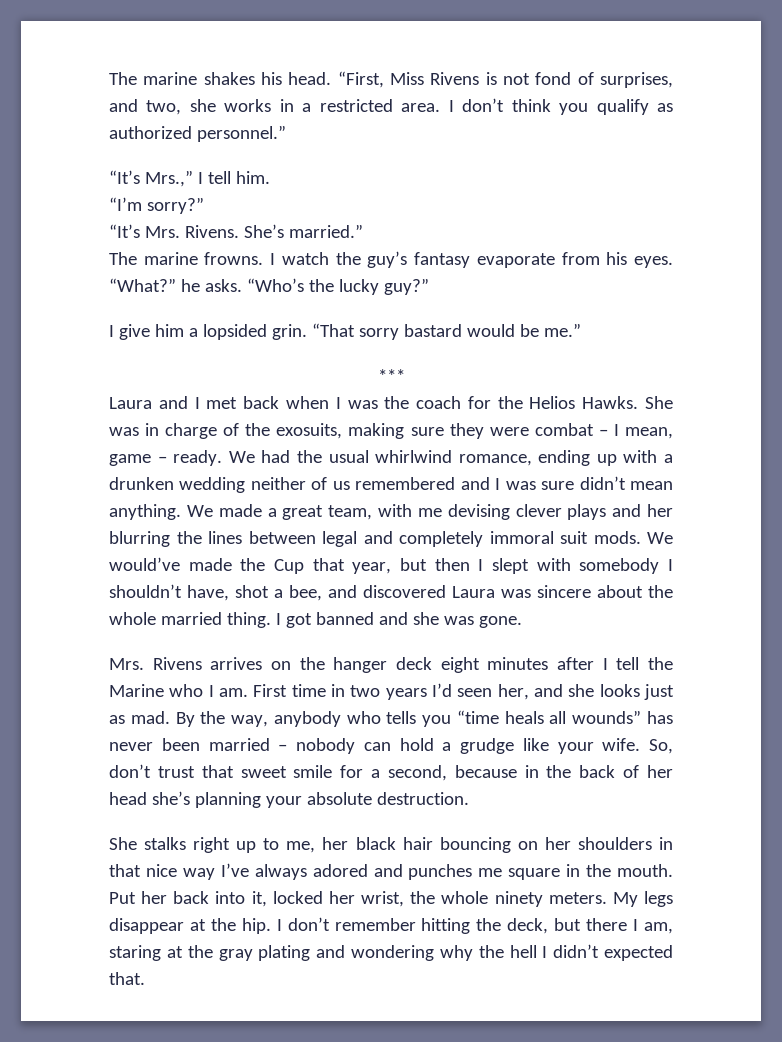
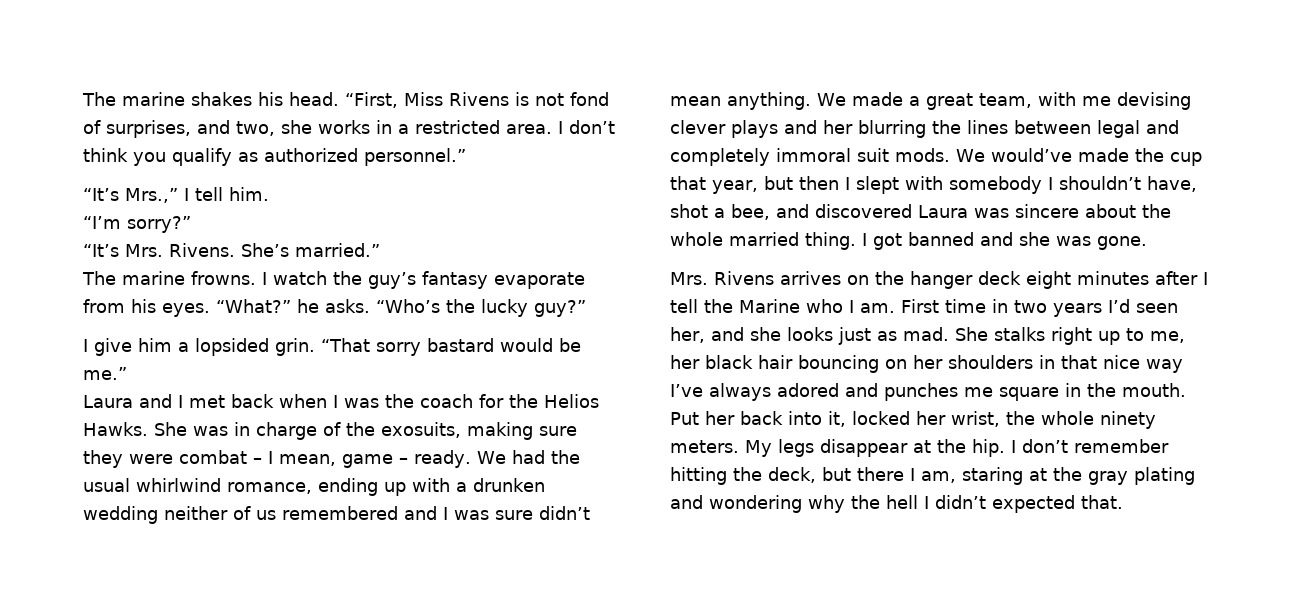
[377,369,405,382] // *** -> (127, 373) none
[274,559,304,574] Cup -> [1169,152,1202,166] cup
[175,710,673,727] [109,738,673,754] [109,764,674,781] [109,791,469,808] By the way, anybody who tells you “time heals all wounds” has never been married – nobody can hold a grudge like your wife. So, don’t trust that sweet smile for a second, because in the back of her head she’s planning your absolute destruction. // -> (949, 334) none

